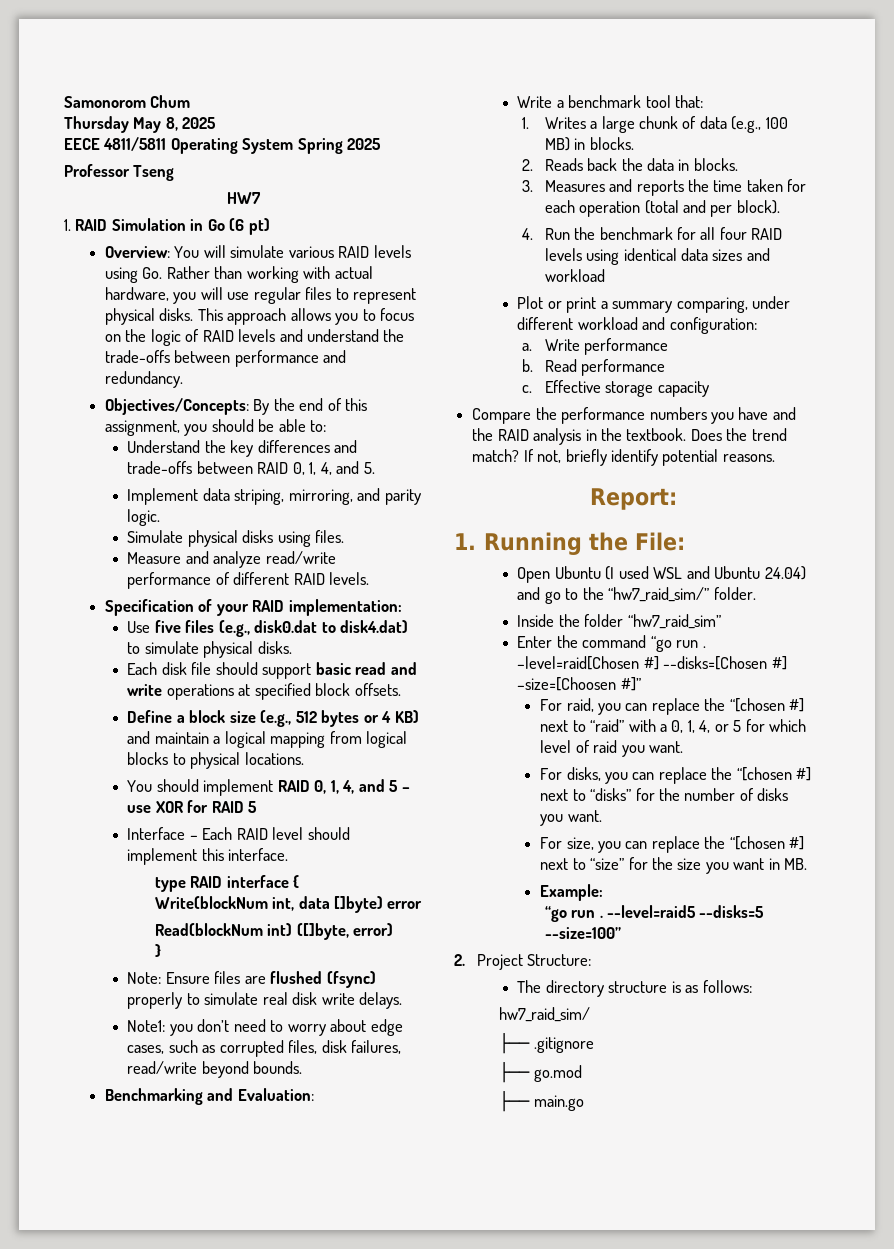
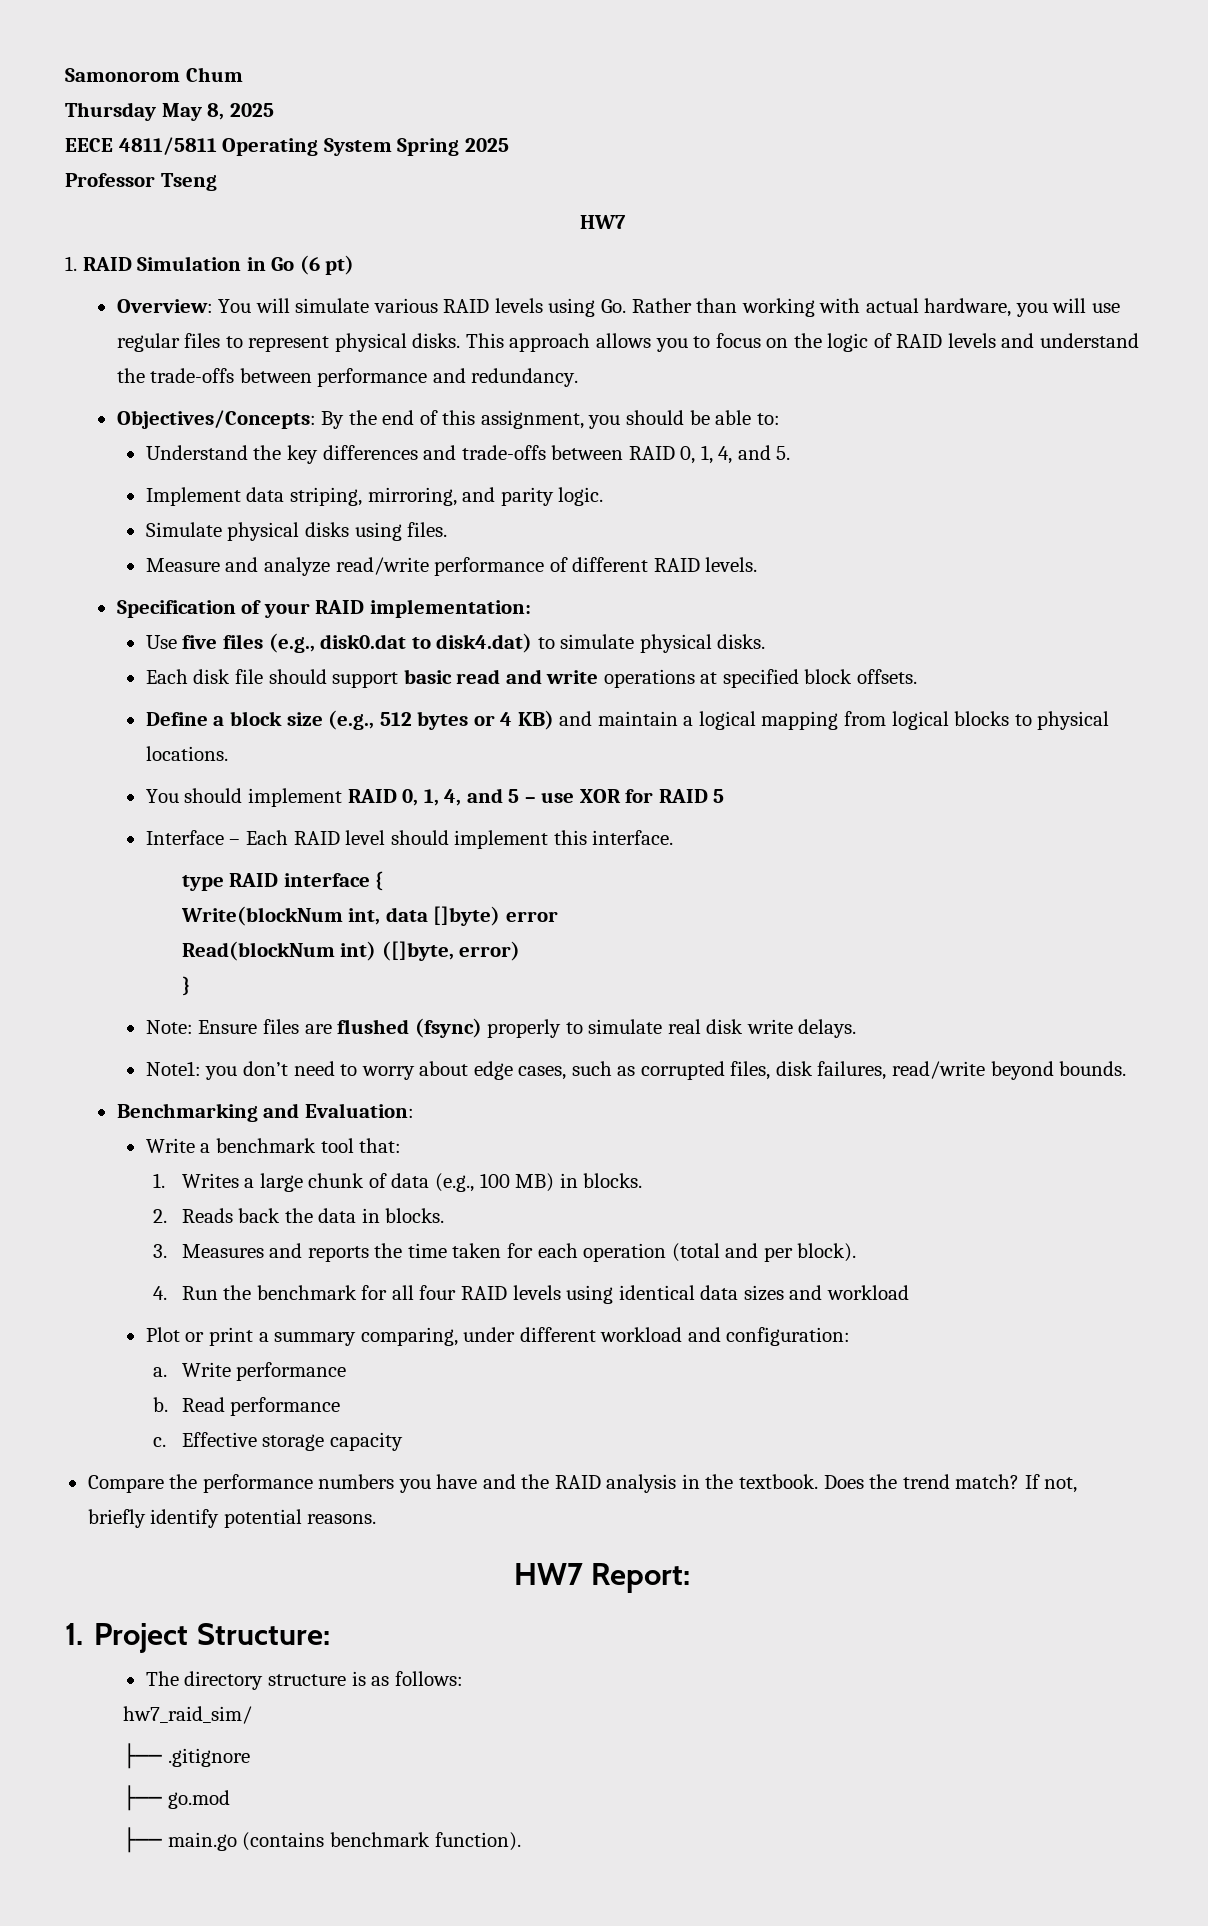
(775, 458) none -> [513,1563,583,1585] HW7
[484,532,686,555] [517,566,806,583] [517,587,756,604] [517,614,721,629] [517,635,706,652] [517,656,787,670] [517,677,641,691] [540,698,805,715] [540,719,807,733] [540,740,683,757] [540,767,812,784] [540,788,789,801] [540,810,602,826] [540,836,805,853] [540,857,808,874] [540,884,604,901] [544,905,765,922] [544,927,621,939] [454,954,465,966] Running the File: // Open Ubuntu (I used WSL and Ubuntu 24.04) and go to the “hw7_raid_sim/” folder. // Inside the folder “hw7_raid_sim” // Enter the command “go run . –level=raid[Chosen #] --disks=[Chosen #] –size=[Choosen #]” // For raid, you can replace the “[chosen #] next to “raid” with a 0, 1, 4, or 5 for which level of raid you want. // For disks, you can replace the “[chosen #] next to “disks” for the number of disks you want. // For size, you can replace the “[chosen #] next to “size” for the size you want in MB. // Example: // “go run . --level=raid5 --disks=5 --size=100” // 2. -> (83, 1634) none
(584, 1103) none -> [242,1832,521,1851] (contains benchmark function).

